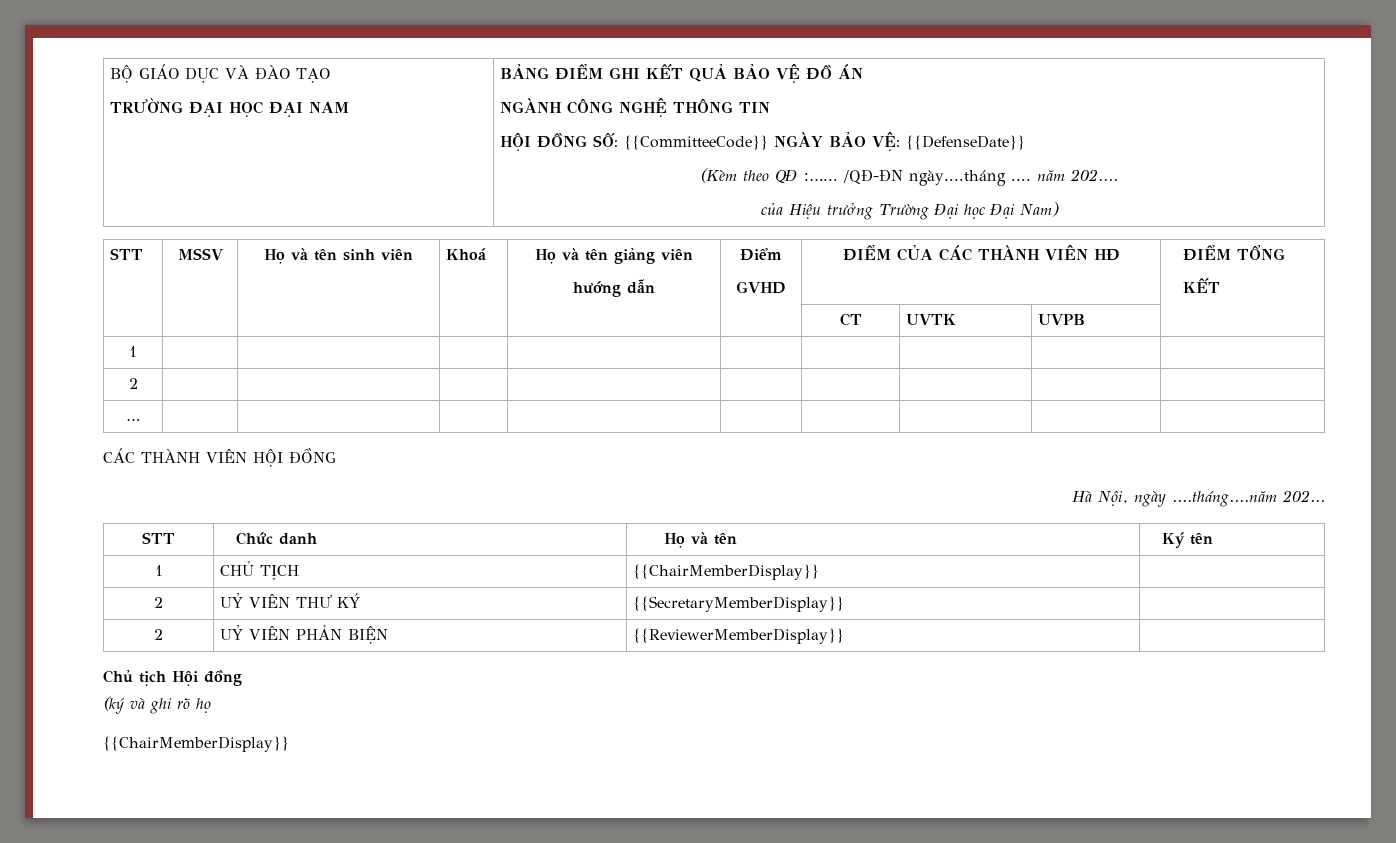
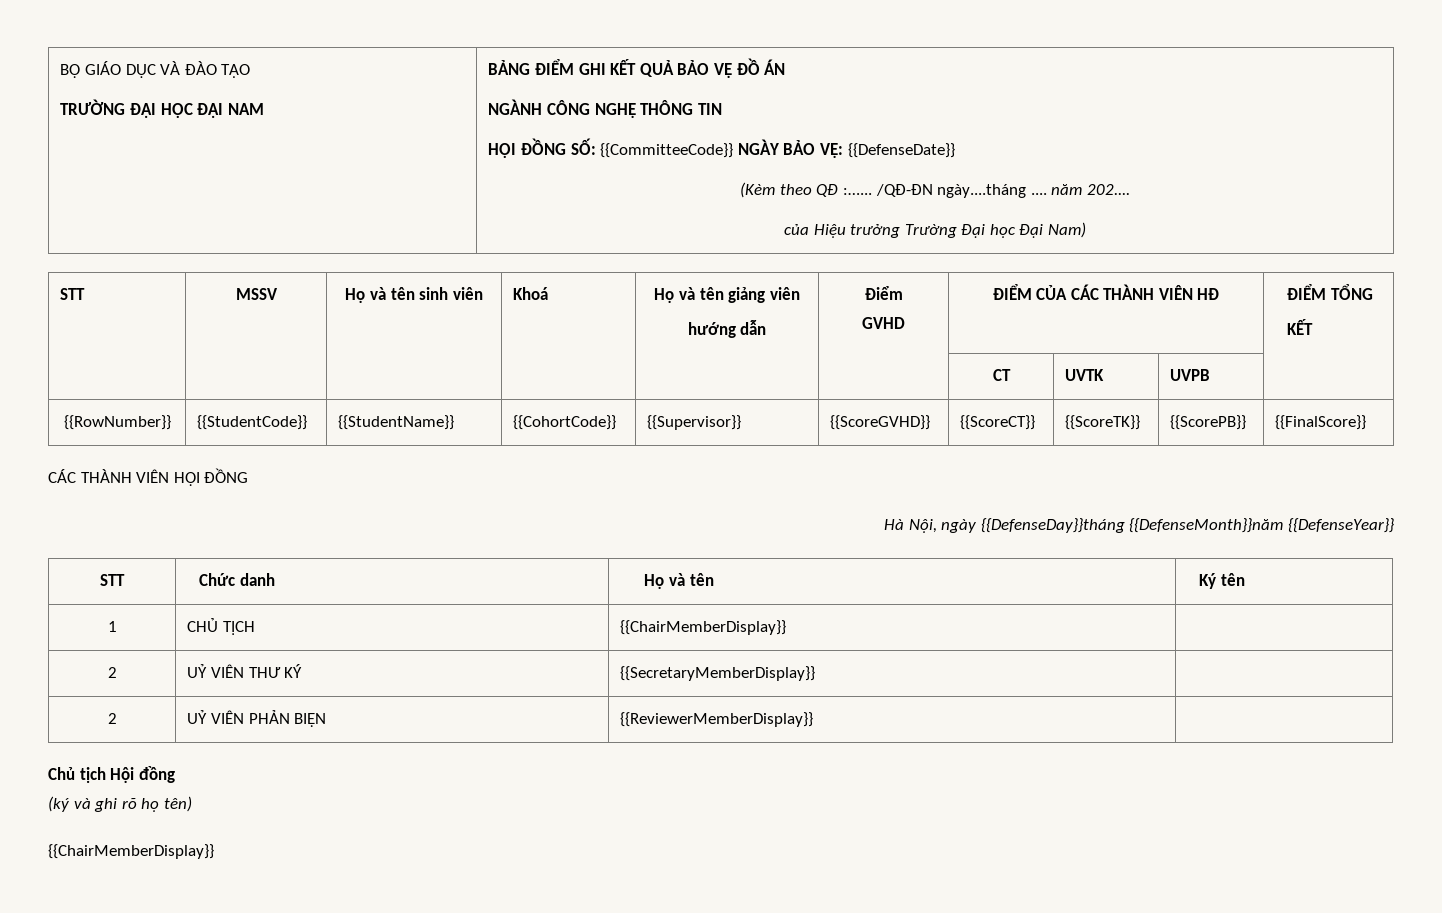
[129,346,137,357] [128,378,138,389] [126,418,140,421] 1 | | | | | | | | | // 2 | | | | | | | | | // … | | | | | | | | | -> [63,415,171,430] [197,415,308,430] [338,415,455,430] [513,415,617,430] [647,415,742,430] [830,415,931,430] [960,415,1036,430] [1065,415,1141,430] [1170,415,1247,430] [1275,415,1367,430] {{RowNumber}} | {{StudentCode}} | {{StudentName}} | {{CohortCode}} | {{Supervisor}} | {{ScoreGVHD}} | {{ScoreCT}} | {{ScoreTK}} | {{ScorePB}} | {{FinalScore}}
[1172,490,1325,507] ....tháng....năm 202... -> [980,518,1394,533] {{DefenseDay}}tháng {{DefenseMonth}}năm {{DefenseYear}}
(211, 705) none -> [163,796,192,812] tên)

